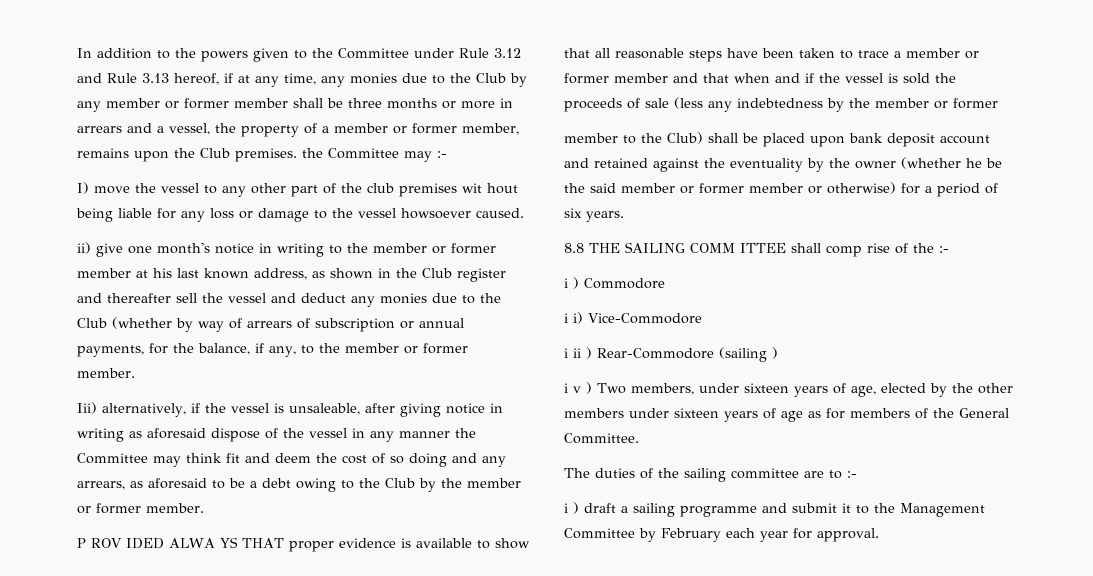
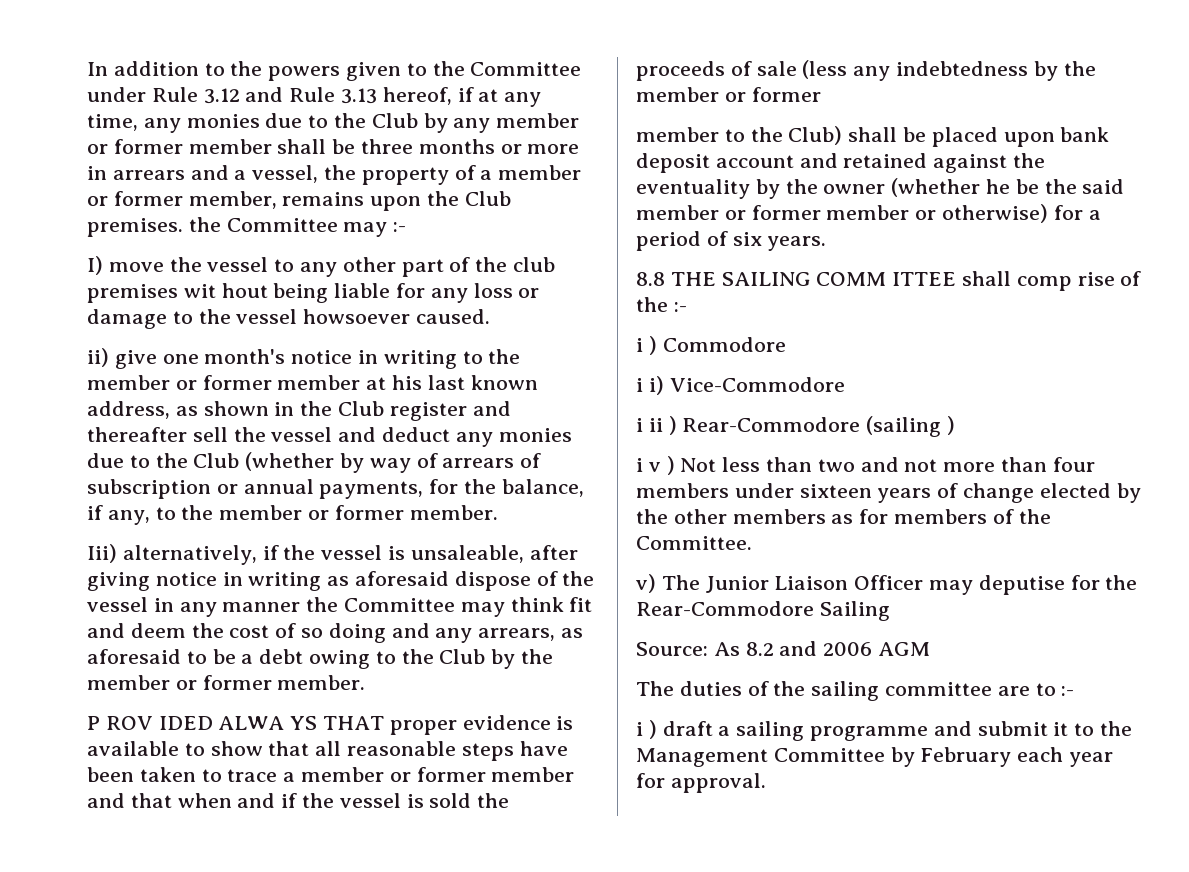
[597,383,876,397] Two members, under sixteen years of age, -> [680,457,1095,472] [636,483,1035,503] Not less than two and not more than four members under sixteen years of change
[629,408,803,422] under sixteen years of age -> (826, 516) none
[959,408,1009,418] General -> (1051, 516) none
(639, 438) none -> [636,574,1138,595] [636,601,890,621] [636,641,931,656] // v) The Junior Liaison Officer may deputise for the Rear-Commodore Sailing // Source: As 8.2 and 2006 AGM

